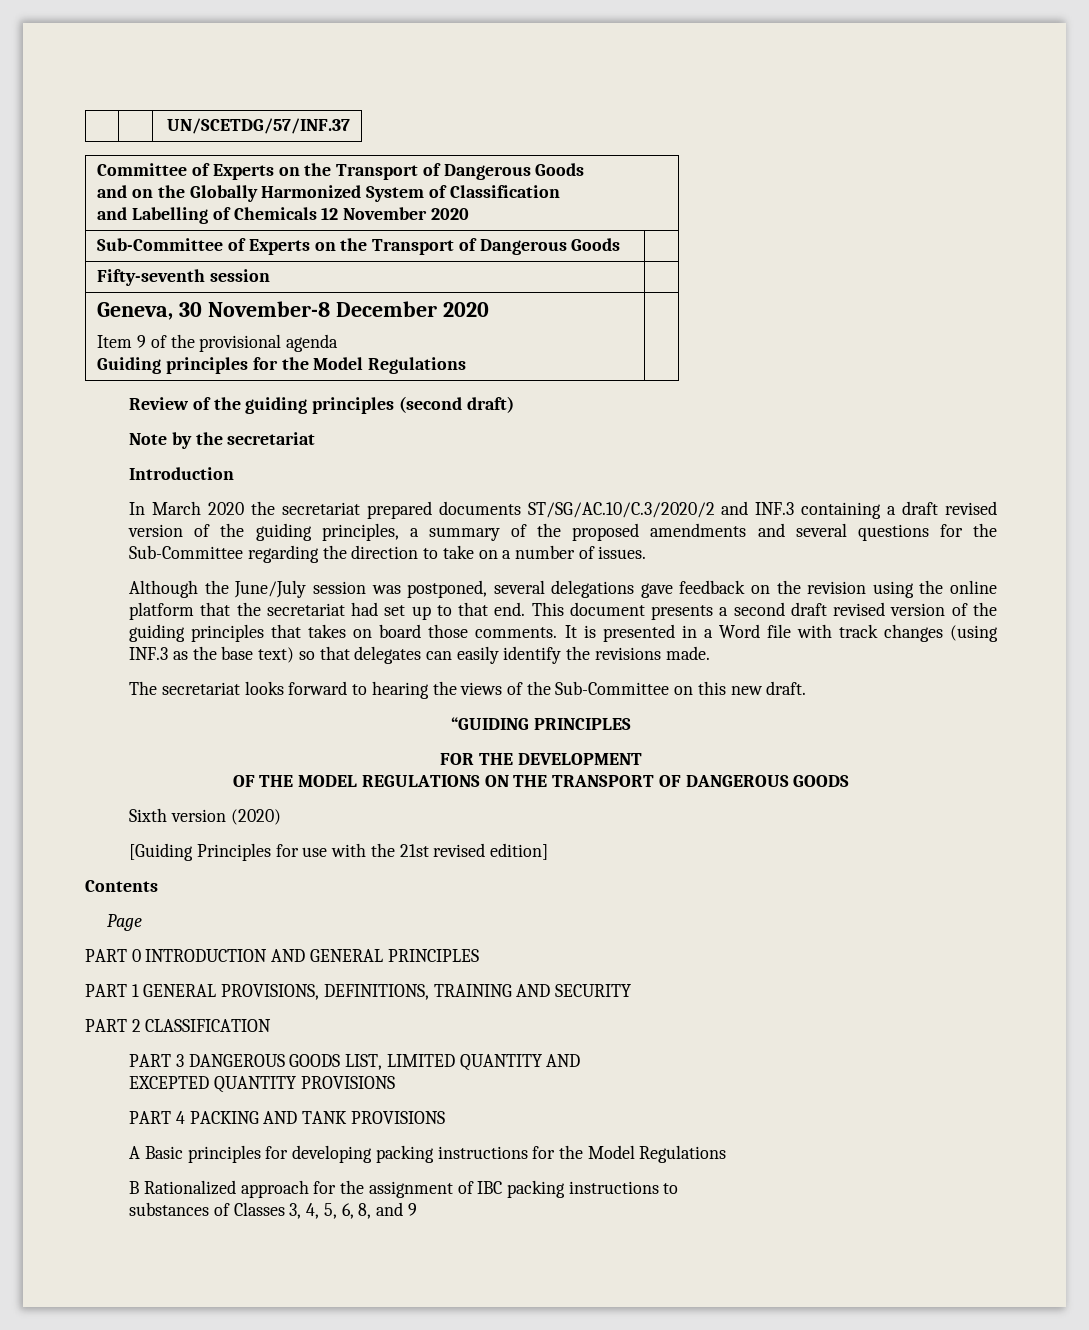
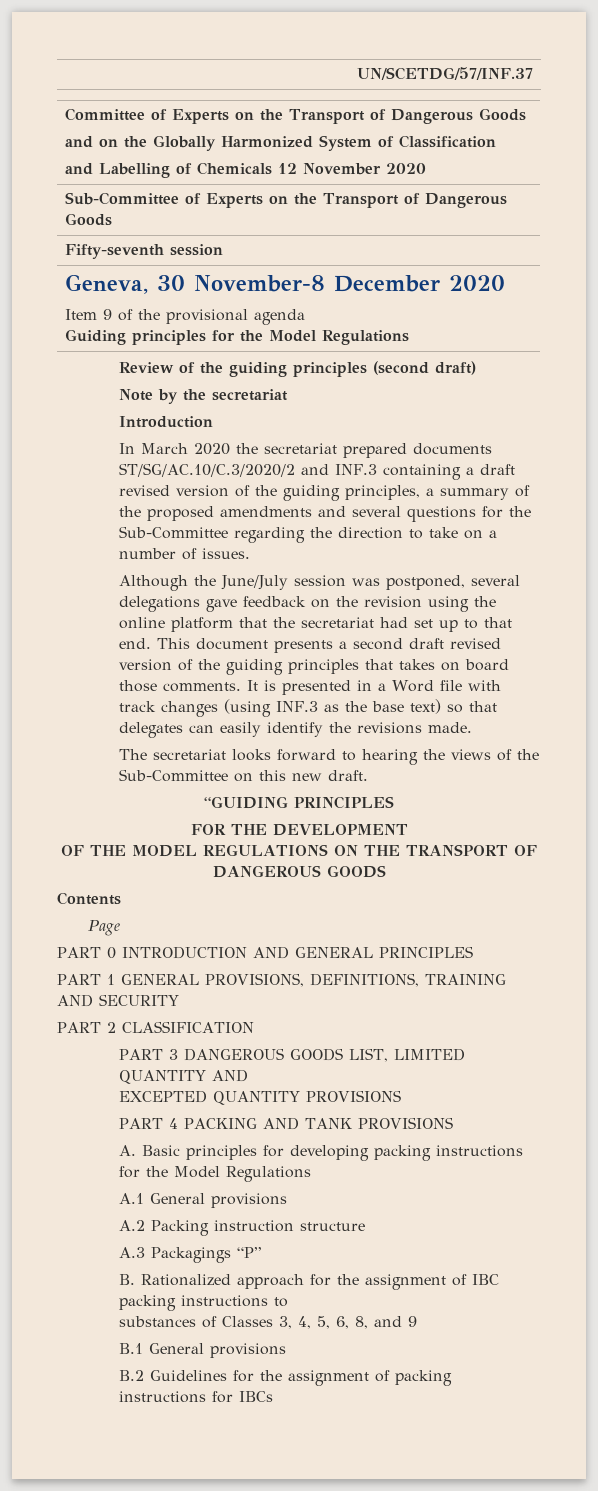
[129,808,281,825] [129,843,548,861] // Sixth version (2020) // [Guiding Principles for use with the 21st revised edition] -> (386, 871) none
[129,1146,141,1159] A -> [119,1145,137,1156] A.
[129,1181,140,1194] B -> [119,1193,288,1208] [119,1220,366,1236] [119,1247,262,1263] [119,1274,136,1285] A.1 General provisions // A.2 Packing instruction structure // A.3 Packagings “P” // B.
(417, 1209) none -> [119,1343,287,1358] [119,1370,453,1386] [119,1391,274,1403] // B.1 General provisions // B.2 Guidelines for the assignment of packing instructions for IBCs

